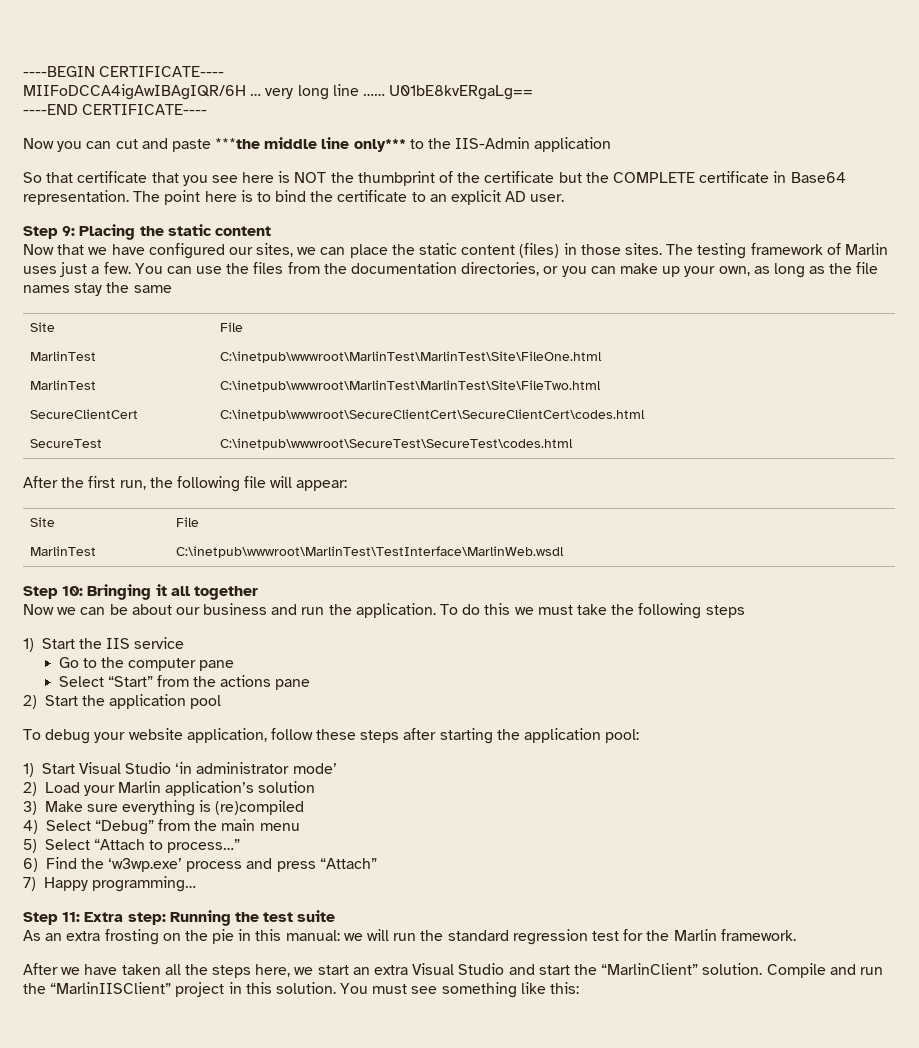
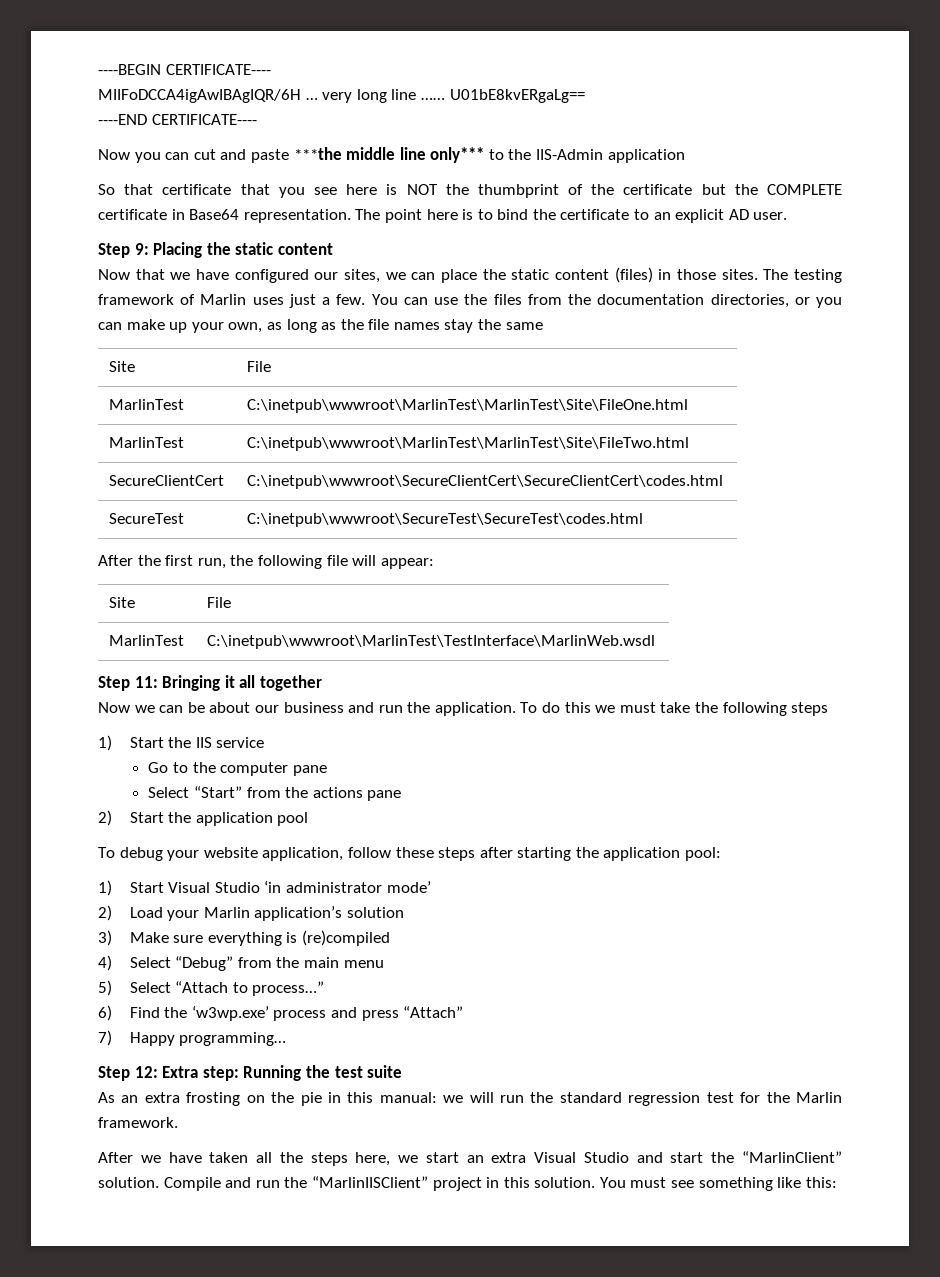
[62,586,84,596] 10: -> [134,676,158,688] 11:
[62,912,81,922] 11: -> [134,1066,158,1078] 12:

